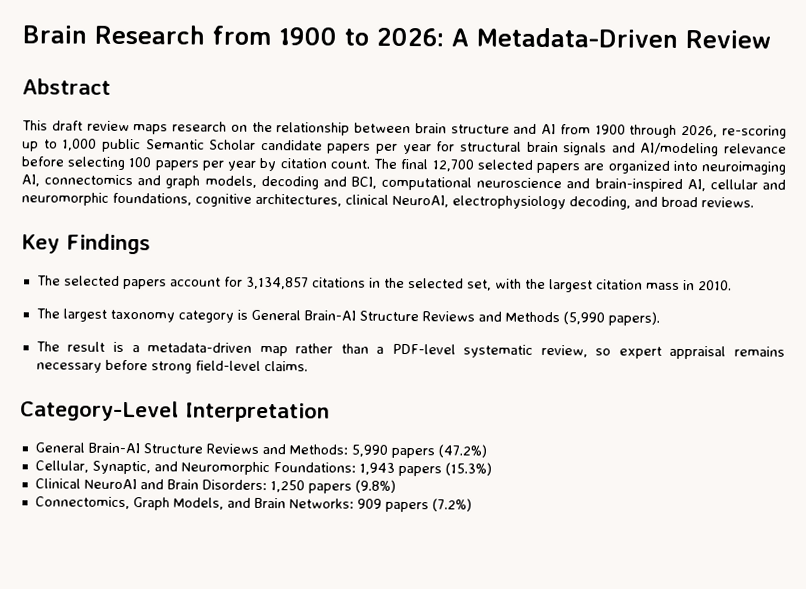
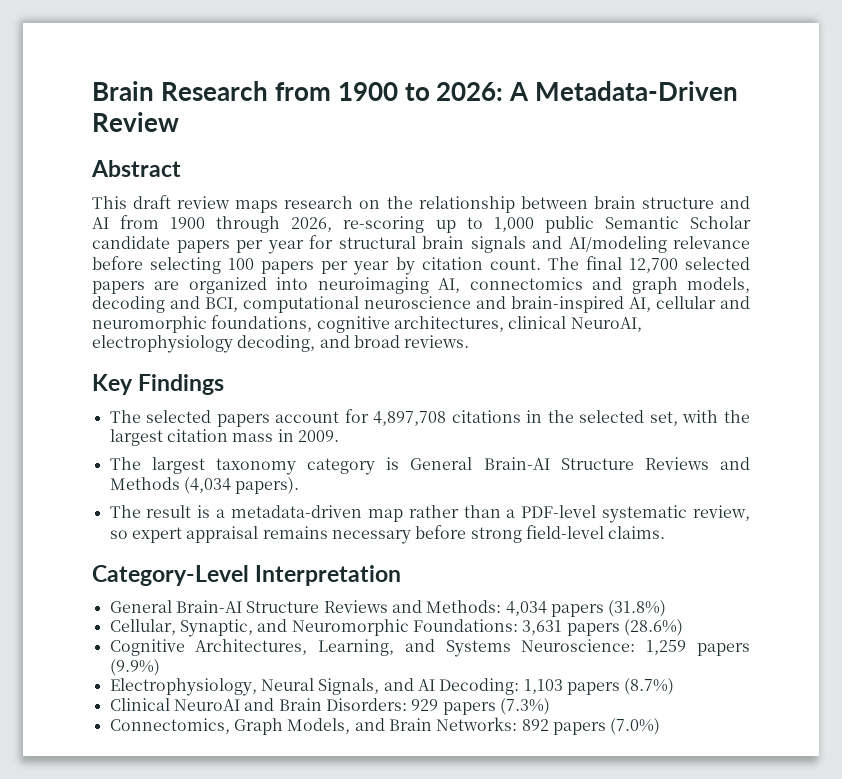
[245,276,309,290] 3,134,857 -> [373,411,447,426] 4,897,708
[697,280,732,291] 2010. -> [297,430,339,442] 2009.
[562,311,605,325] (5,990 -> [183,477,231,494] (4,034
[350,444,487,459] 5,990 papers (47.2%) -> [505,600,667,617] 4,034 papers (31.8%)
[358,462,492,477] 1,943 papers (15.3%) -> [522,619,683,636] [109,639,750,657] [109,659,160,676] [109,678,675,696] 3,631 papers (28.6%) // Cognitive Architectures, Learning, and Systems Neuroscience: 1,259 papers (9.9%) // Electrophysiology, Neural Signals, and AI Decoding: 1,103 papers (8.7%)
[269,479,396,494] 1,250 papers (9.8%) -> [411,698,550,715] 929 papers (7.3%)
[356,498,472,513] 909 papers (7.2%) -> [521,718,661,735] 892 papers (7.0%)

